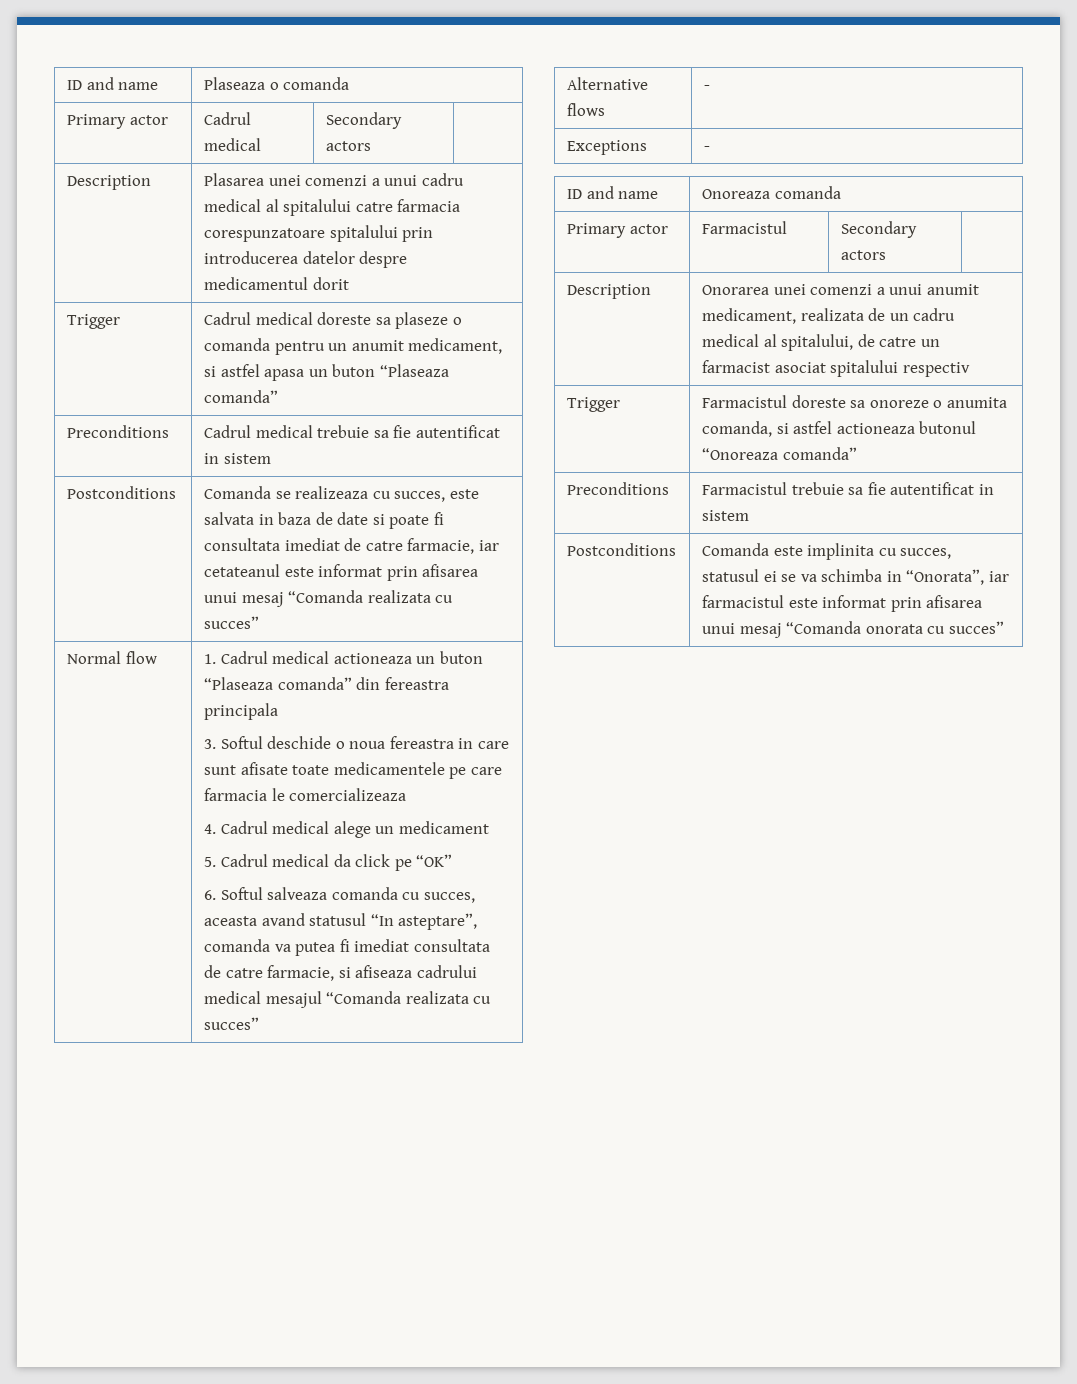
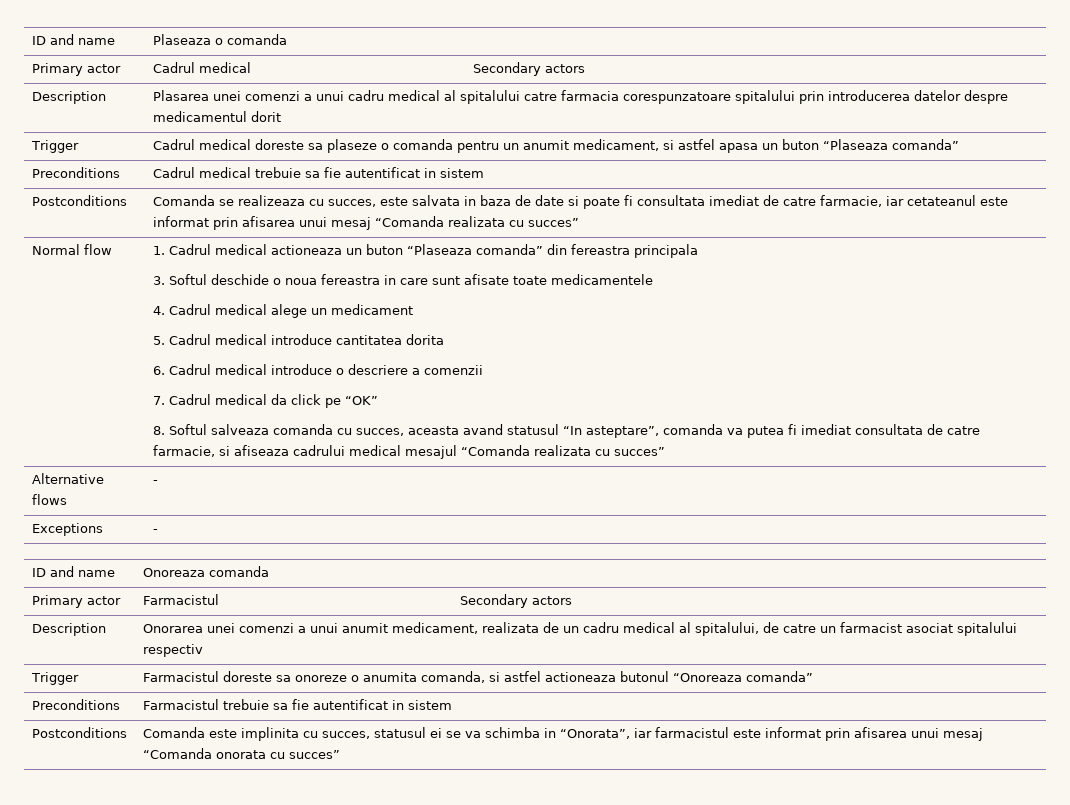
[449,767,502,779] [203,788,407,801] pe care farmacia le comercializeaza -> (653, 279) none
(330, 860) none -> [270,334,444,345] [152,364,483,375] [152,394,267,405] introduce cantitatea dorita // 6. Cadrul medical introduce o descriere a comenzii // 7. Cadrul medical
[203,890,216,900] 6. -> [152,426,165,435] 8.

